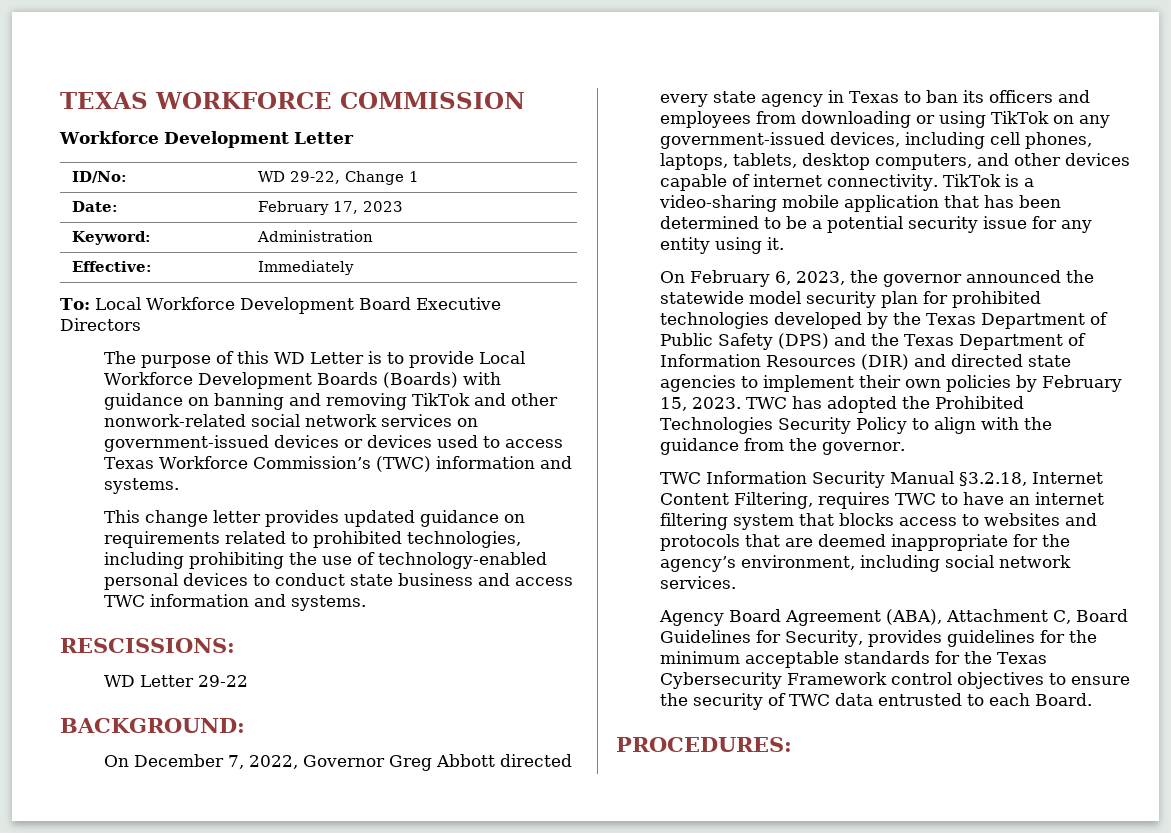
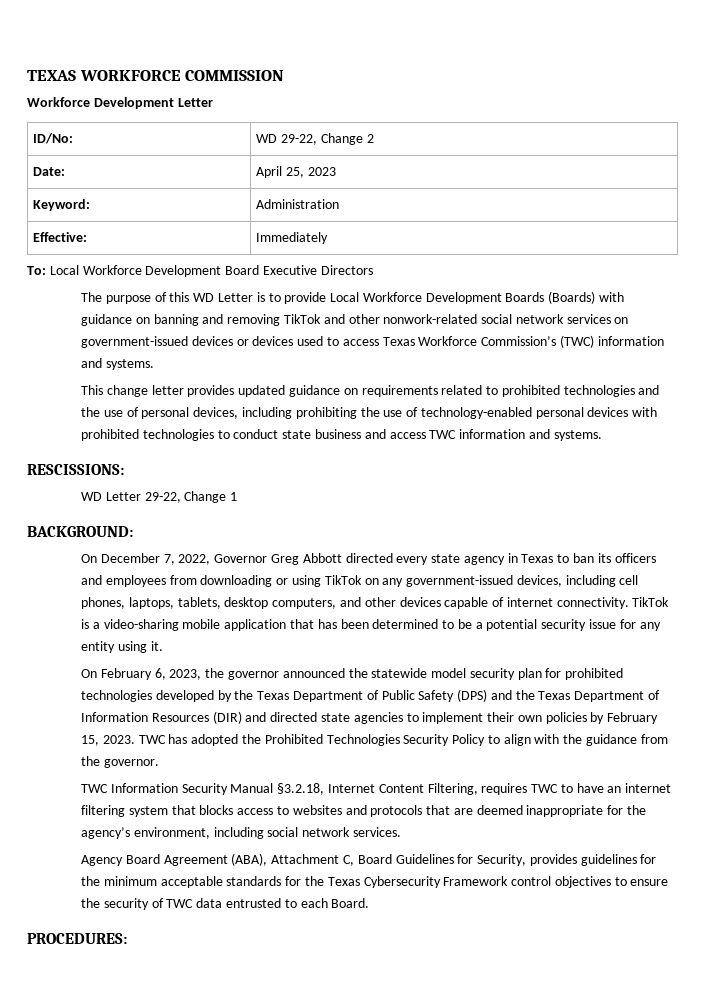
[409,171,420,182] 1 -> [366,134,374,143] 2
[258,201,359,215] February 17, -> [256,166,305,178] April 25,
[407,531,522,548] technologies, -> [563,385,660,397] [81,407,239,419] technologies and the use of personal devices,
(249, 579) none -> [632,407,658,417] [81,429,214,441] with prohibited technologies
[198,675,249,687] 29-22 -> [144,491,238,503] 29-22, Change 1

